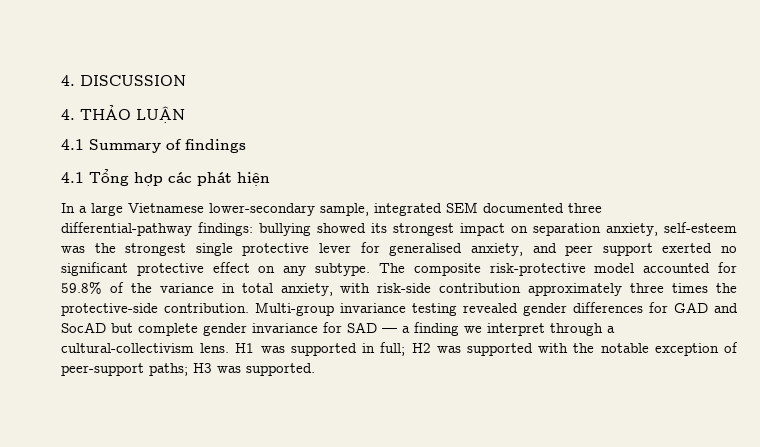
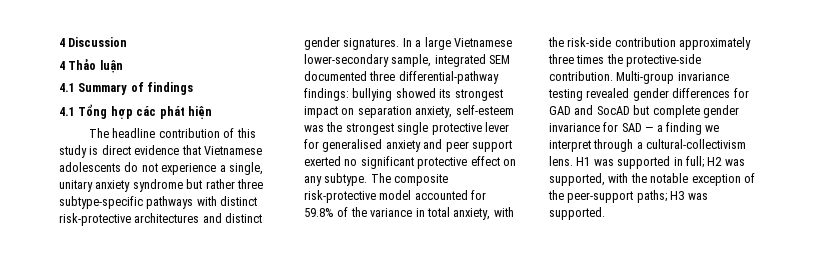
[61,75,186,86] [61,105,185,123] 4. DISCUSSION // 4. THẢO LUẬN -> [59,37,128,47] [59,59,123,73] 4 Discussion // 4 Thảo luận
(270, 179) none -> [89,128,256,138] [59,145,262,158] [59,162,263,175] [59,179,263,192] [59,196,258,209] [59,213,263,226] [304,37,400,50] The headline contribution of this study is direct evidence that Vietnamese adolescents do not experience a single, unitary anxiety syndrome but rather three subtype-specific pathways with distinct risk-protective architectures and distinct gender signatures.
[470,243,523,256] anxiety, -> [385,140,421,152] anxiety
(371, 288) none -> [548,37,564,47] the
[466,343,533,356] supported -> [549,173,605,186] supported,
(738, 347) none -> [548,190,564,200] the

